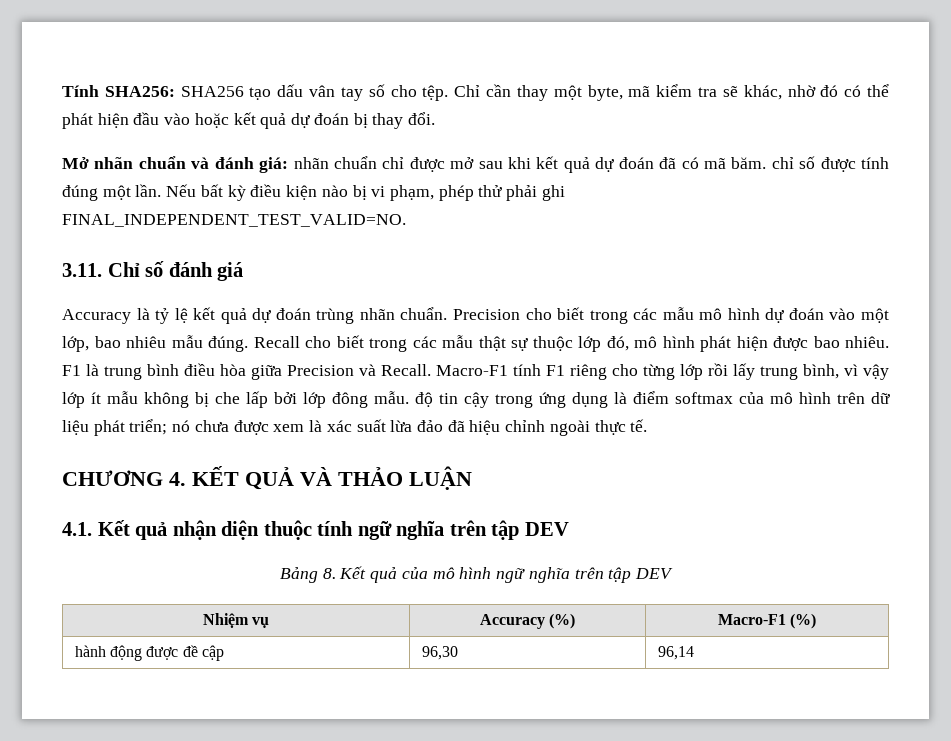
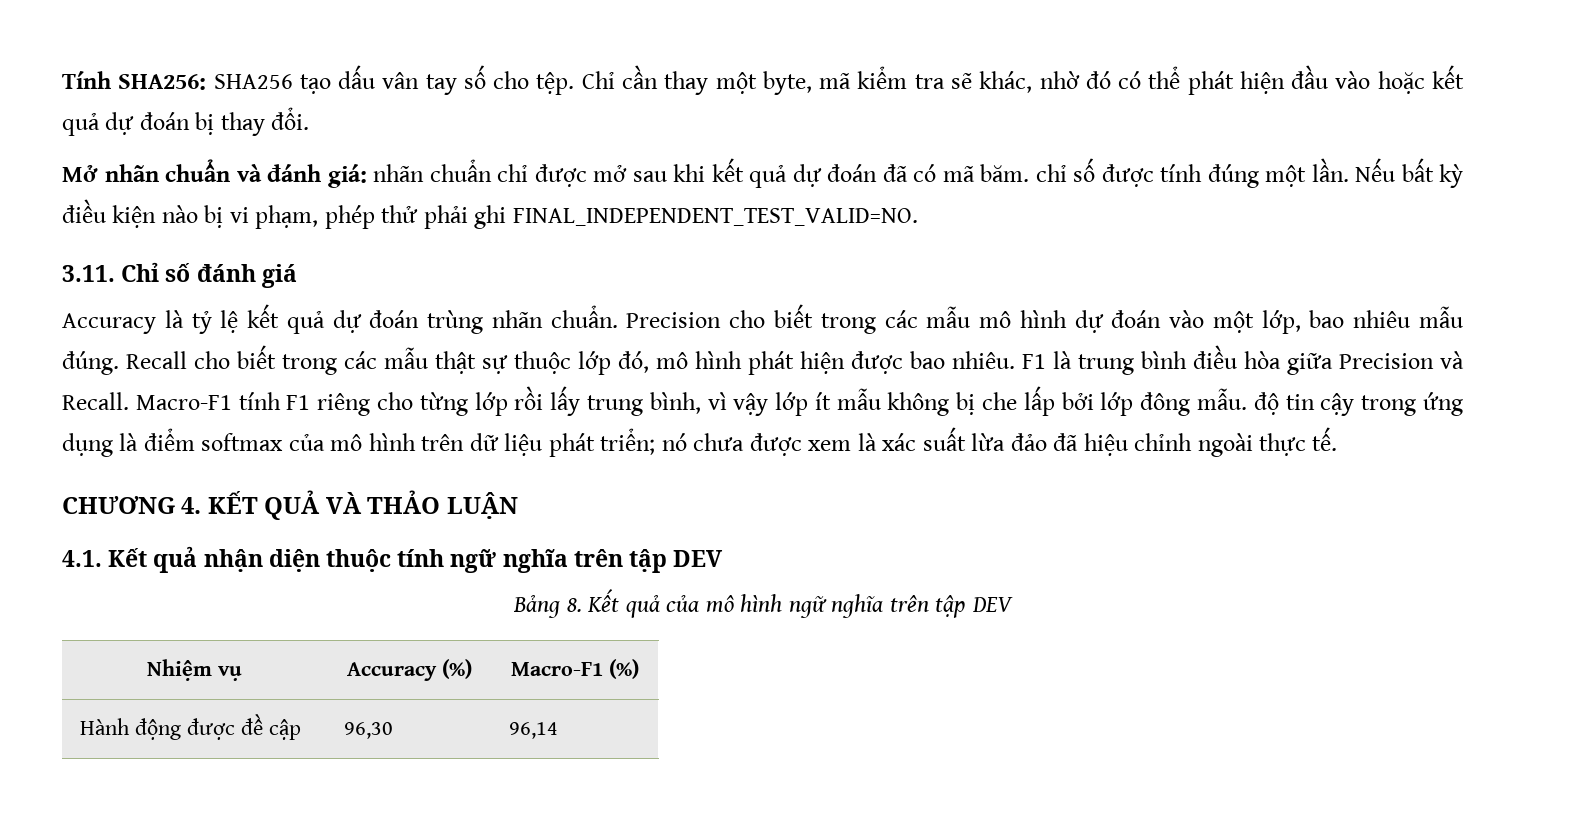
[74,645,106,657] hành -> [80,718,131,735] Hành

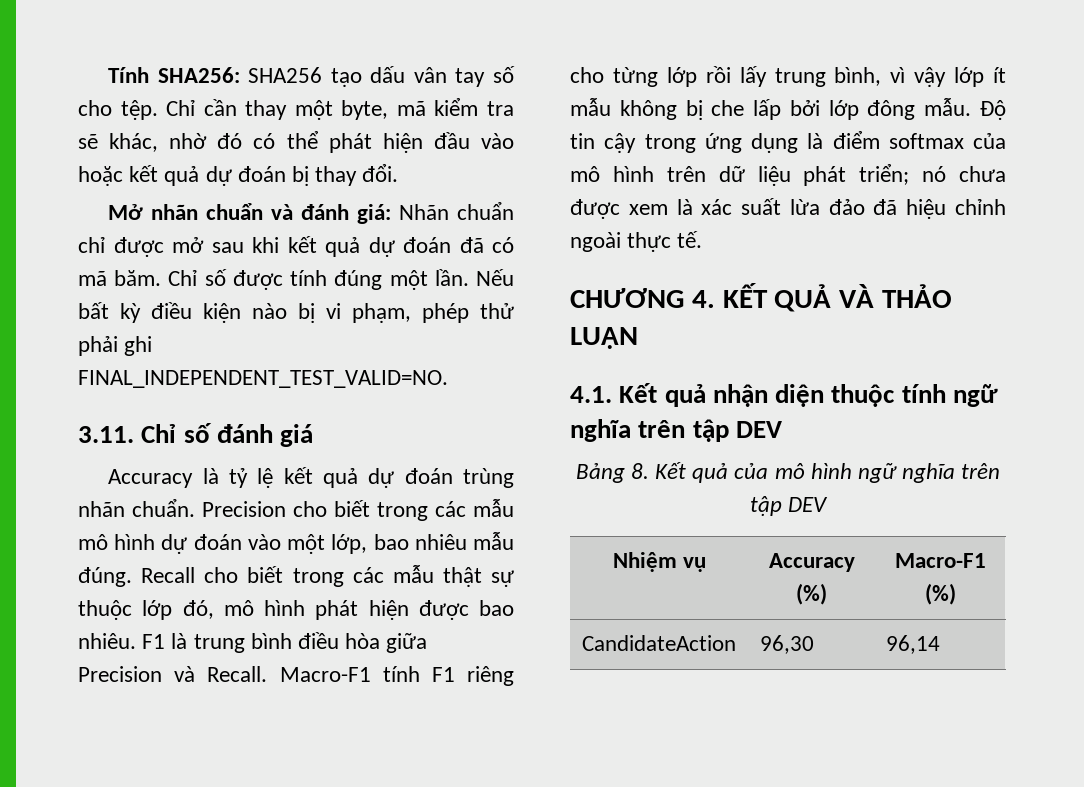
[373,164,424,182] nhãn -> [399,204,450,220] Nhãn
[1035,164,1067,182] chỉ -> [168,270,198,286] Chỉ
[1253,392,1279,415] độ -> [980,100,1006,120] Độ
[80,714,301,740] Hành động được đề cập -> [581,635,736,651] CandidateAction

